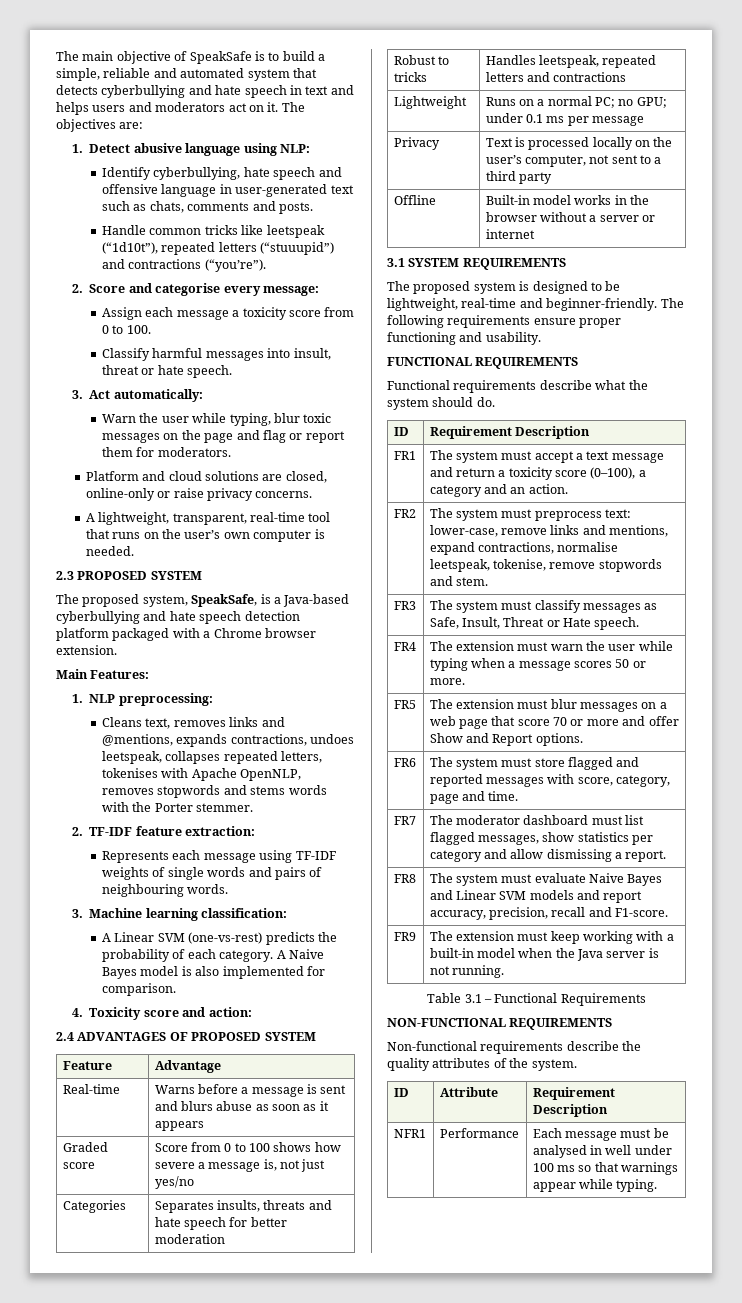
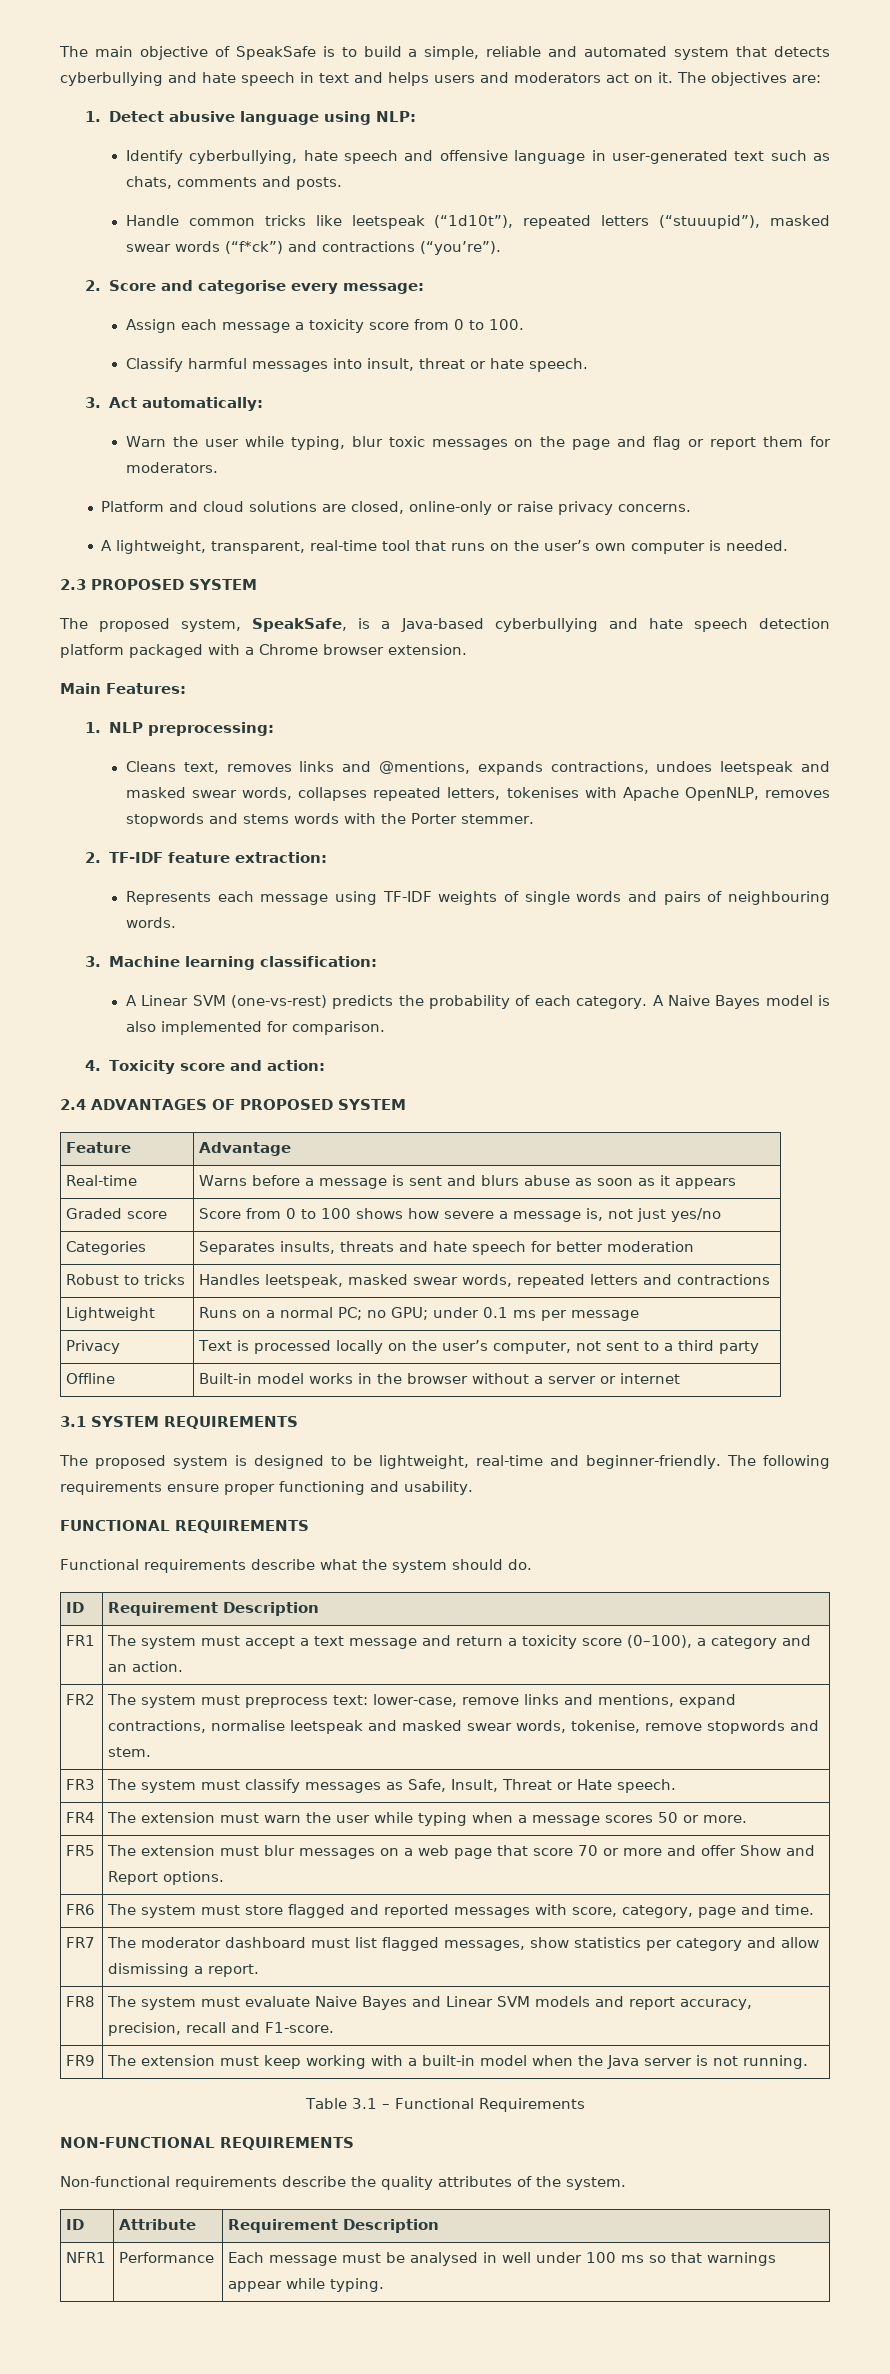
[260,242,335,255] (“stuuupid”) -> [659,215,830,229] [125,241,283,254] (“stuuupid”), masked swear words (“f*ck”)
[102,751,163,764] leetspeak, -> [720,761,831,775] [125,787,293,800] leetspeak and masked swear words,
(599, 61) none -> [348,1274,513,1287] masked swear words,
[429,559,490,572] leetspeak, -> [290,1720,567,1734] leetspeak and masked swear words,

